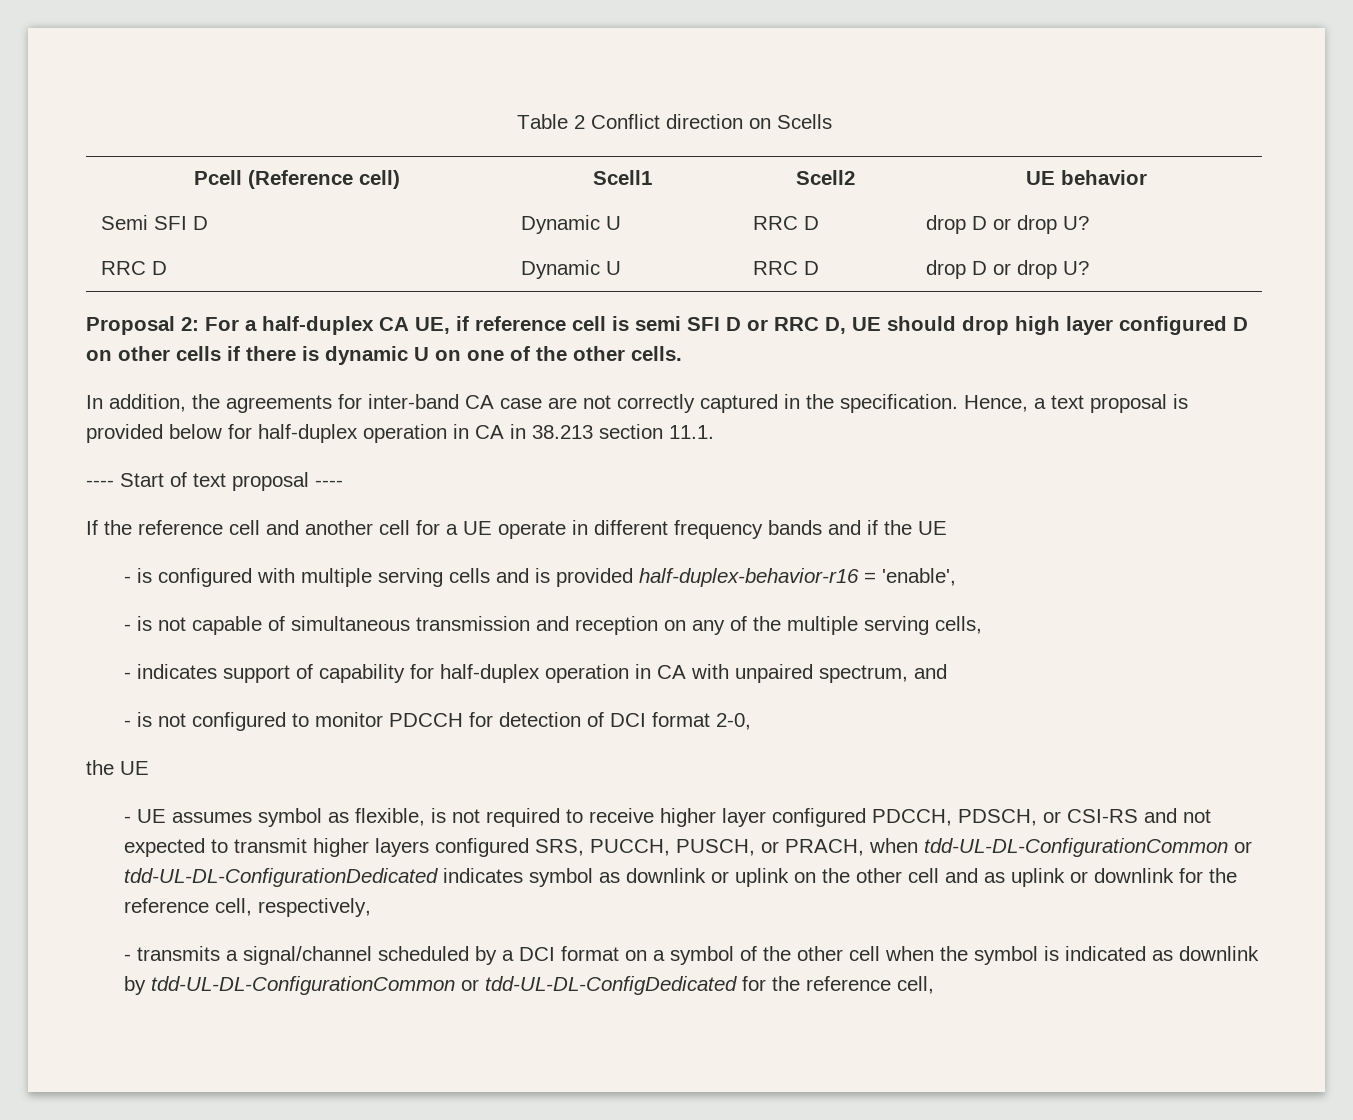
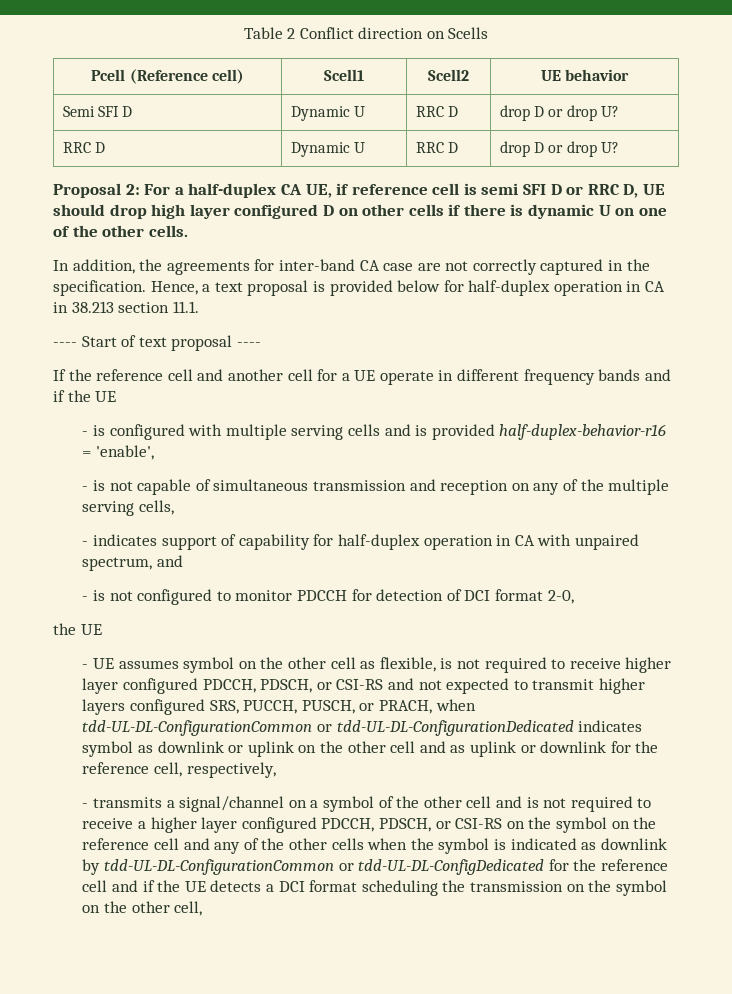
(323, 817) none -> [238,657,356,669] on the other cell
[378,946,620,965] scheduled by a DCI format -> (285, 804) none
(881, 953) none -> [495,796,652,812] [82,817,657,833] [82,838,364,854] and is not required to receive a higher layer configured PDCCH, PDSCH, or CSI-RS on the symbol on the reference cell and any of the other cells
(892, 983) none -> [82,880,667,896] [82,901,170,913] cell and if the UE detects a DCI format scheduling the transmission on the symbol on the other

